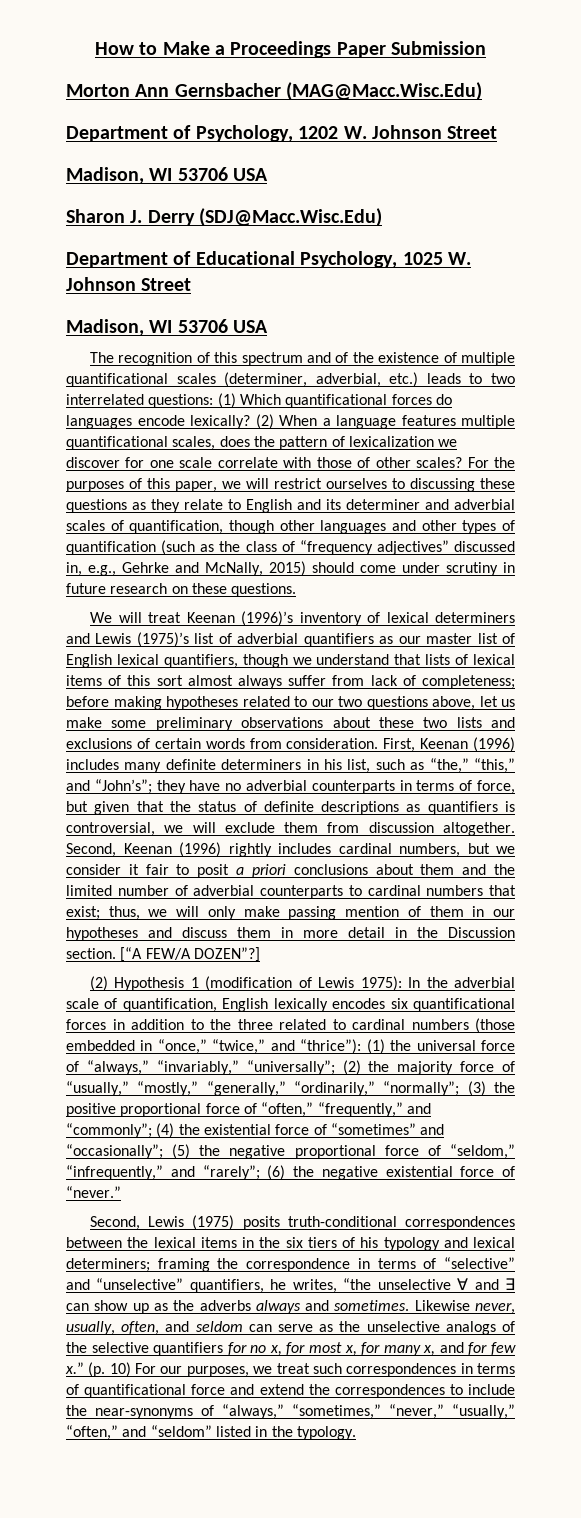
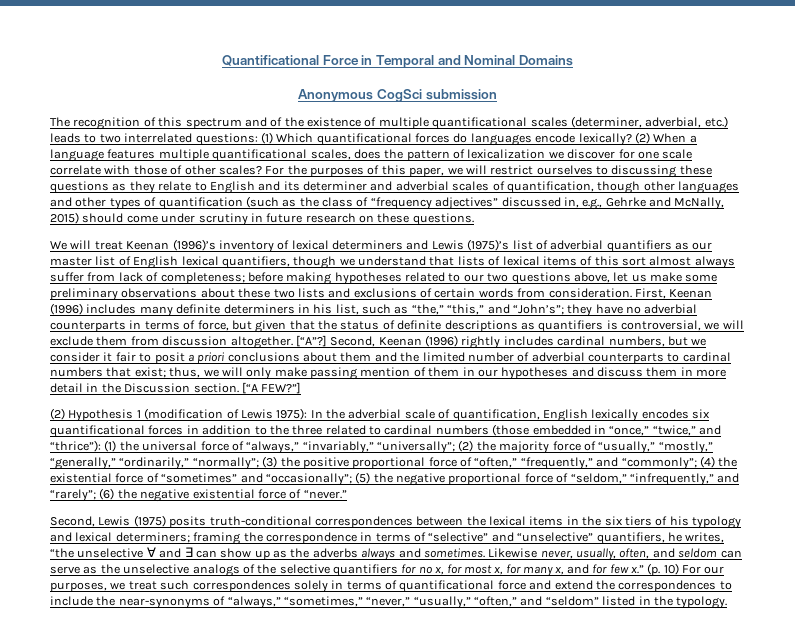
[94,41,487,58] [66,82,483,101] [66,125,498,142] [66,167,269,184] [66,208,383,227] [66,251,471,268] [66,277,192,291] [66,319,269,336] How to Make a Proceedings Paper Submission // Morton Ann Gernsbacher (MAG@Macc.Wisc.Edu) // Department of Psychology, 1202 W. Johnson Street // Madison, WI 53706 USA // Sharon J. Derry (SDJ@Macc.Wisc.Edu) // Department of Educational Psychology, 1025 W. Johnson Street // Madison, WI 53706 USA -> [222,55,573,68] [298,89,497,102] Quantificational Force in Temporal and Nominal Domains // Anonymous CogSci submission
(515, 829) none -> [295,335,327,347] [“A”?]
[145,947,260,962] FEW/A DOZEN”?] -> [261,382,302,394] FEW?”]
(457, 1370) none -> [293,580,328,593] solely

